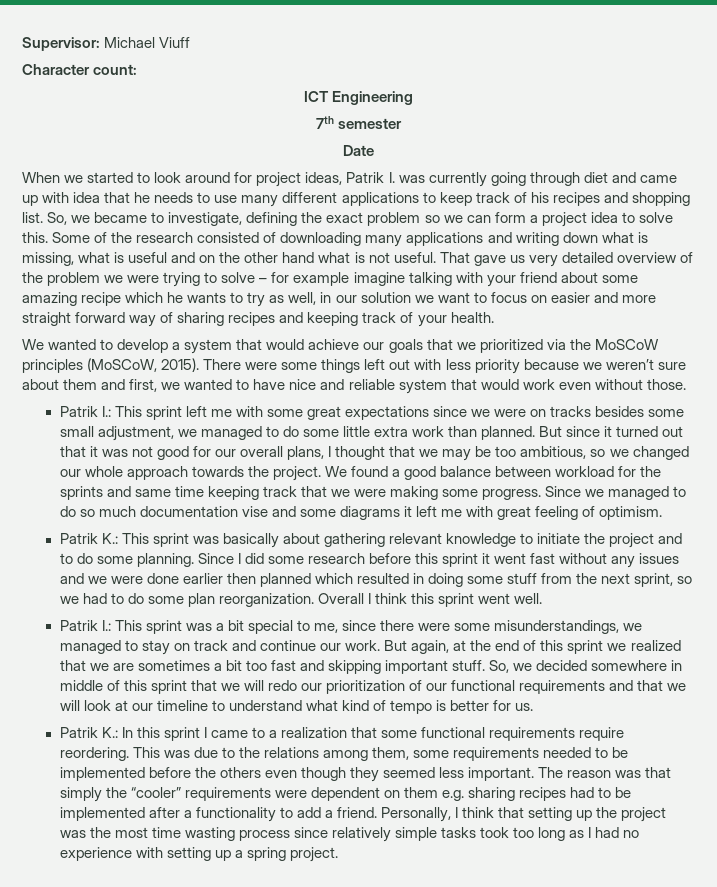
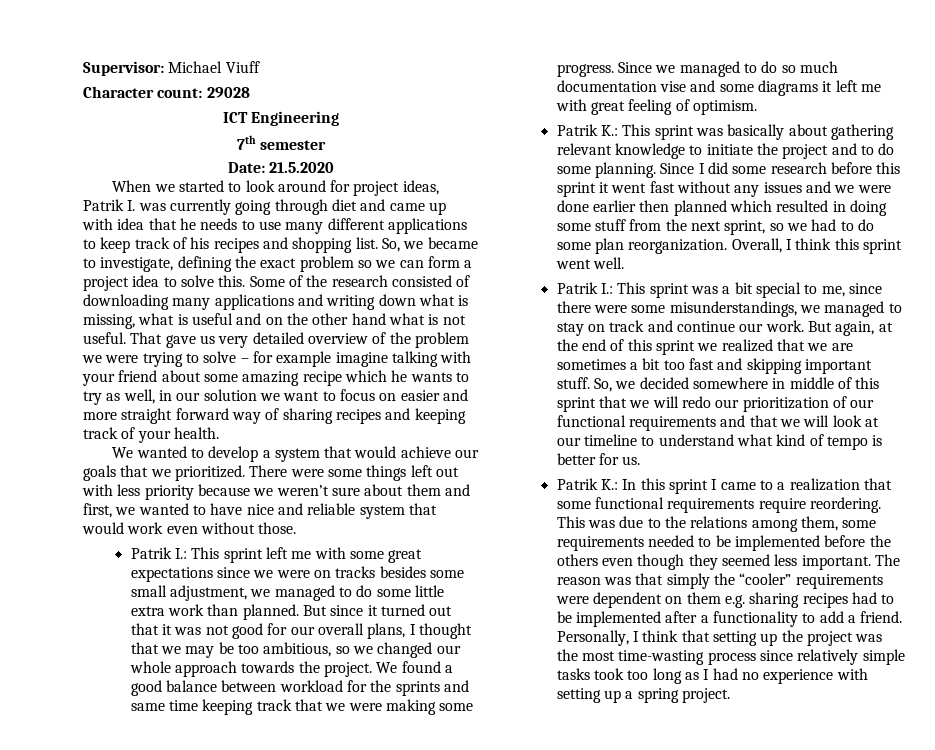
(138, 69) none -> [206,87,250,98] 29028
[343,145,374,156] Date -> [227,162,335,173] Date: 21.5.2020
[479,339,659,353] [22,358,200,373] prioritized via the MoSCoW principles (MoSCoW, 2015). -> [174,465,245,481] prioritized.
[317,593,364,604] Overall -> [731,238,782,253] Overall,
[151,827,235,841] time wasting -> [618,650,705,665] time-wasting

